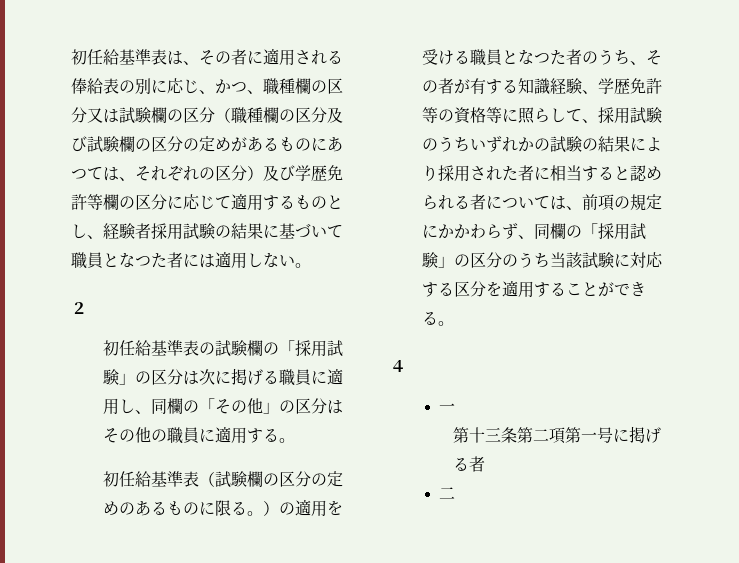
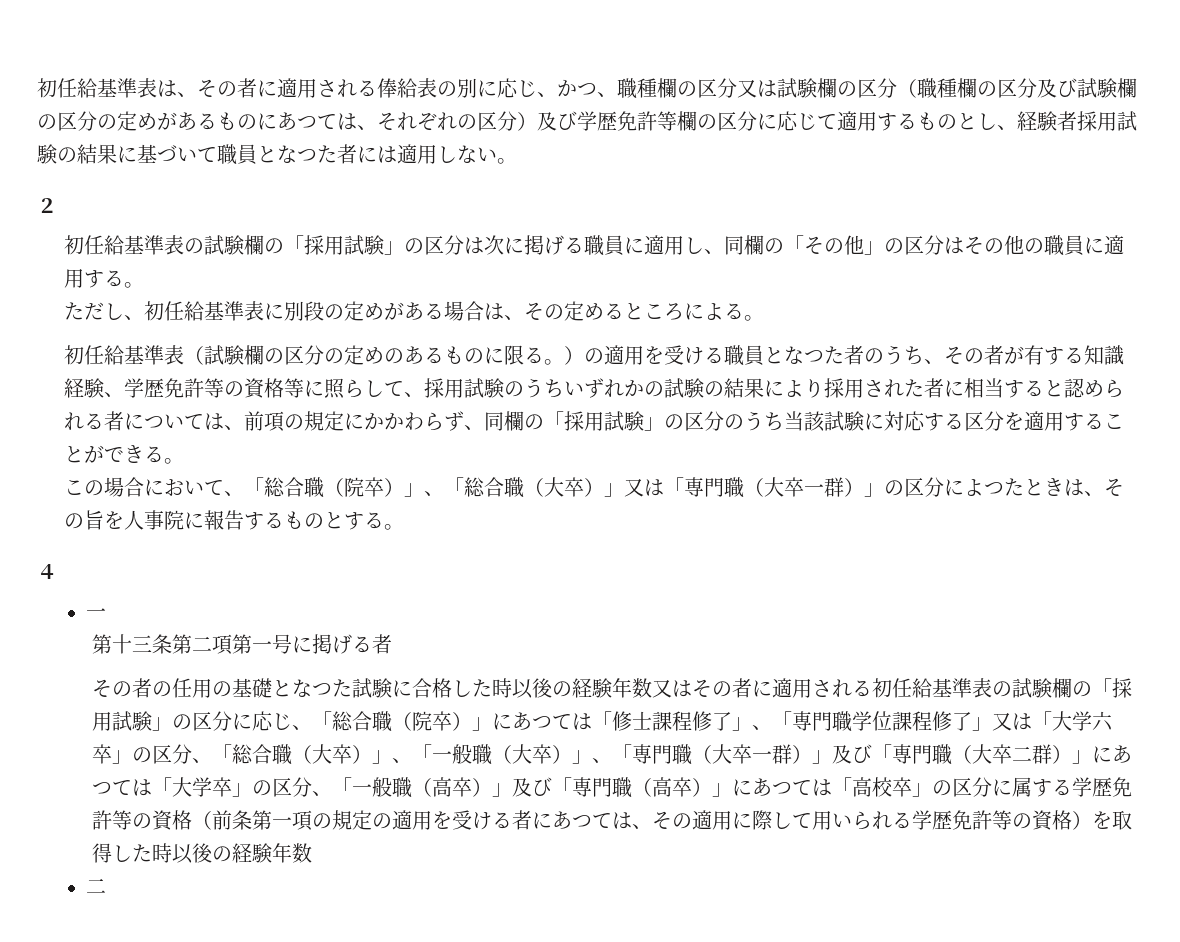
(295, 440) none -> [64,301,765,321] // ただし、初任給基準表に別段の定めがある場合は、その定めるところによる。
(454, 323) none -> [64,477,1125,498] [64,510,405,530] // この場合において、「総合職（院卒）」、「総合職（大卒）」又は「専門職（大卒一群）」の区分によつたときは、その旨を人事院に報告するものとする。
(486, 464) none -> [91,678,1132,699] [91,711,1113,732] [91,744,1132,765] [91,777,1132,798] [91,810,1132,831] [91,843,312,864] // その者の任用の基礎となつた試験に合格した時以後の経験年数又はその者に適用される初任給基準表の試験欄の「採用試験」の区分に応じ、「総合職（院卒）」にあつては「修士課程修了」、「専門職学位課程修了」又は「大学六卒」の区分、「総合職（大卒）」、「一般職（大卒）」、「専門職（大卒一群）」及び「専門職（大卒二群）」にあつては「大学卒」の区分、「一般職（高卒）」及び「専門職（高卒）」にあつては「高校卒」の区分に属する学歴免許等の資格（前条第一項の規定の適用を受ける者にあつては、その適用に際して用いられる学歴免許等の資格）を取得した時以後の経験年数

